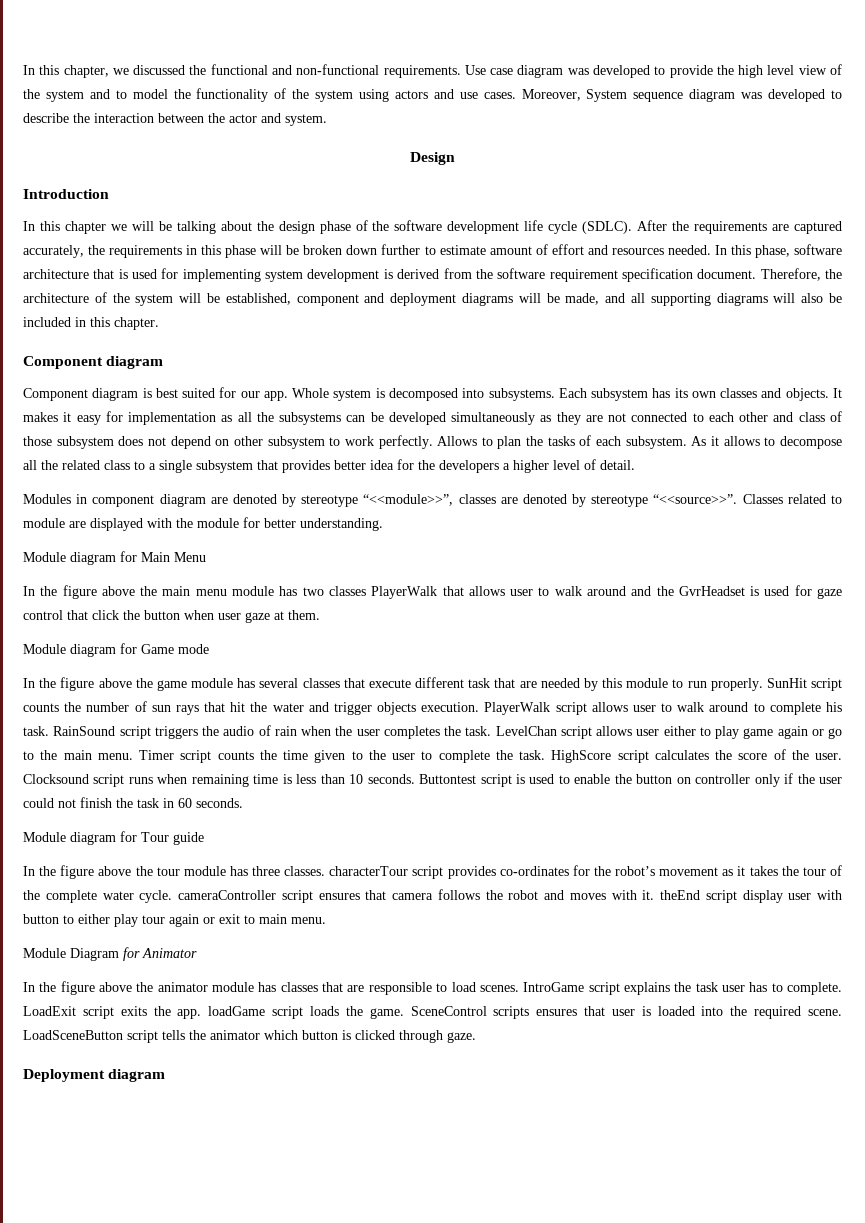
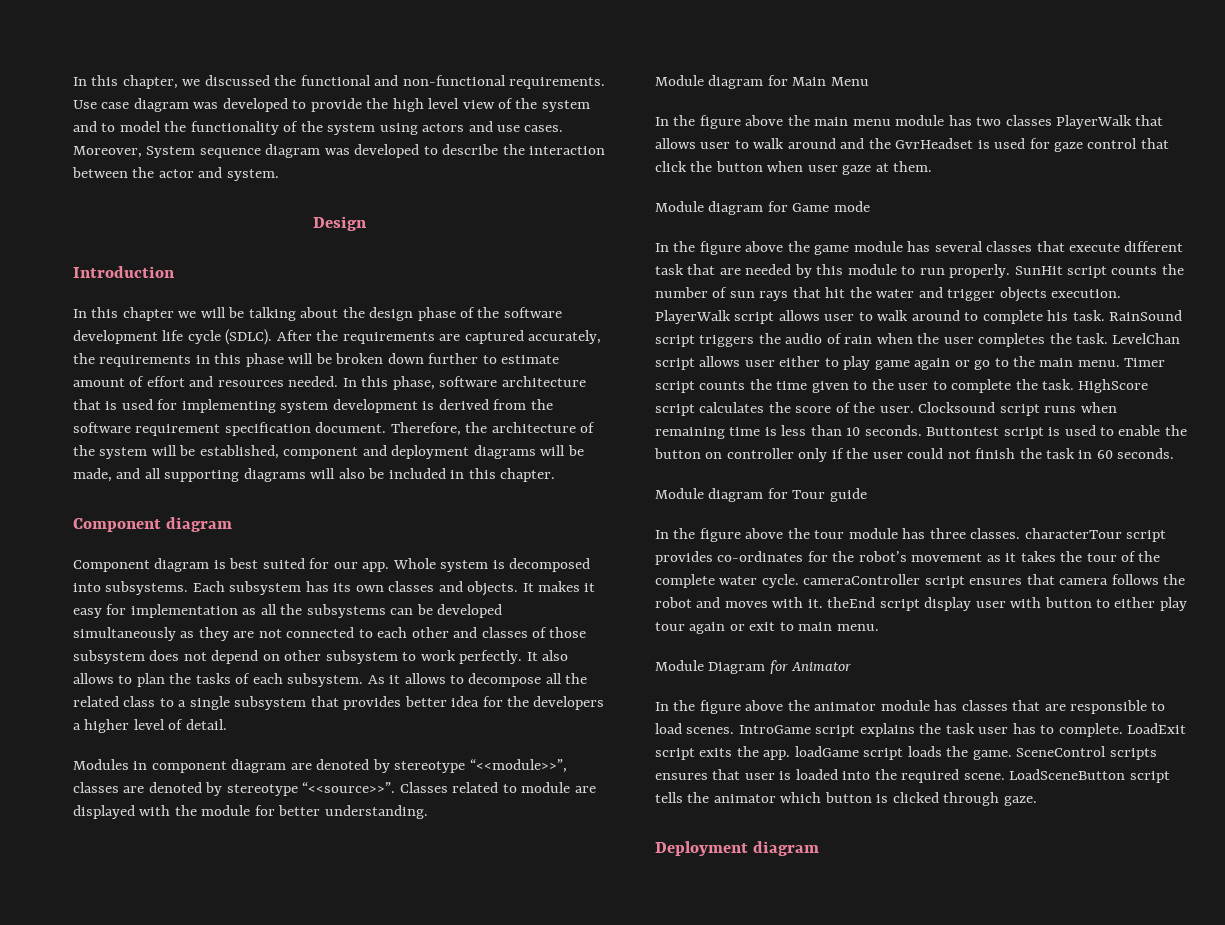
[798,412,825,422] class -> [481,627,528,638] classes
[437,436,478,446] Allows -> [526,650,569,661] [73,673,114,684] It also allows

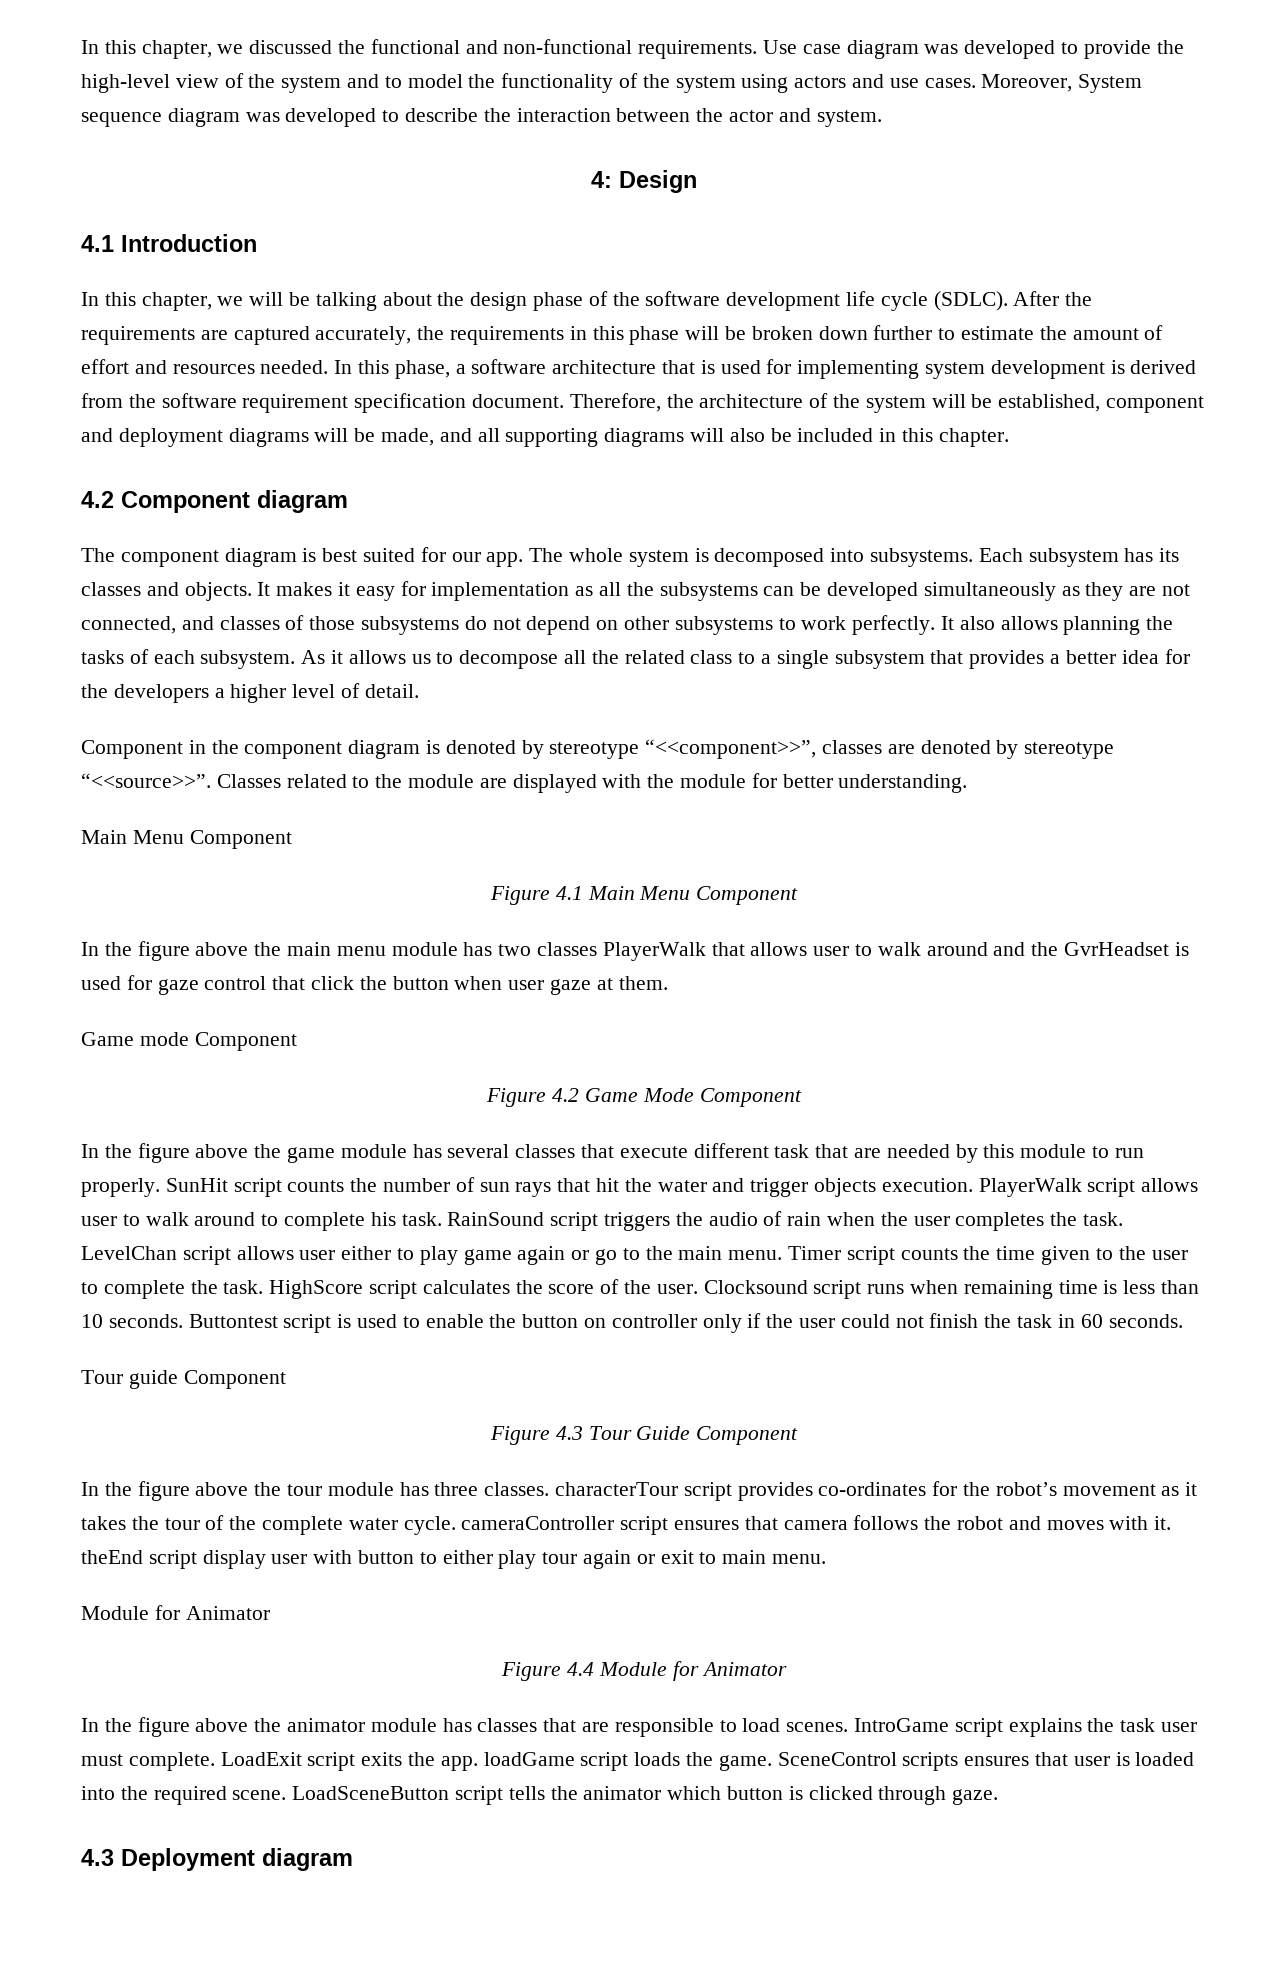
[392,98,460,112] high level -> [81,74,170,93] high-level
(279, 175) none -> [591,171,612,188] 4:
(367, 223) none -> [81,235,114,252] 4.1
[122,307,174,321] chapter -> [141,292,212,311] chapter,
(560, 359) none -> [1039,326,1067,340] the
(435, 383) none -> [455,364,466,374] a
(556, 475) none -> [81,491,114,508] 4.2
[73,560,150,572] Component -> [81,548,219,567] The component
[392,558,436,569] Whole -> [529,548,624,562] The whole
[355,585,384,592] own -> (1180, 555) none
[286,627,449,638] connected to each other -> [81,616,176,634] connected,
[73,650,180,664] subsystem does -> [361,616,487,635] subsystems do
[325,650,398,664] subsystem -> [674,616,773,635] subsystems
[118,673,165,687] to plan -> [1063,616,1141,635] planning
(446, 678) none -> [411,654,431,664] us
(402, 703) none -> [1050,654,1061,664] a
[73,759,567,773] Modules in component diagram are denoted by stereotype “<<module>>”, -> [81,739,817,759] Component in the component diagram is denoted by stereotype “<<component>>”,
(517, 788) none -> [375,774,403,788] the
[655,75,869,89] Module diagram for Main Menu -> [81,830,292,849] [489,886,799,905] Main Menu Component // Figure 4.1 Main Menu Component
[655,201,788,215] Module diagram for -> (668, 983) none
(870, 206) none -> [194,1032,297,1051] [486,1088,802,1107] Component // Figure 4.2 Game Mode Component
[655,488,788,502] Module diagram for -> (1183, 1321) none
(867, 495) none -> [183,1370,286,1389] [489,1426,799,1445] Component // Figure 4.3 Tour Guide Component
[708,662,766,674] Diagram -> [154,1605,270,1620] [501,1662,667,1681] for Animator // Figure 4.4 Module
[1012,723,1055,734] has to -> [81,1754,123,1766] must
(1037, 801) none -> [81,1849,114,1866] 4.3

